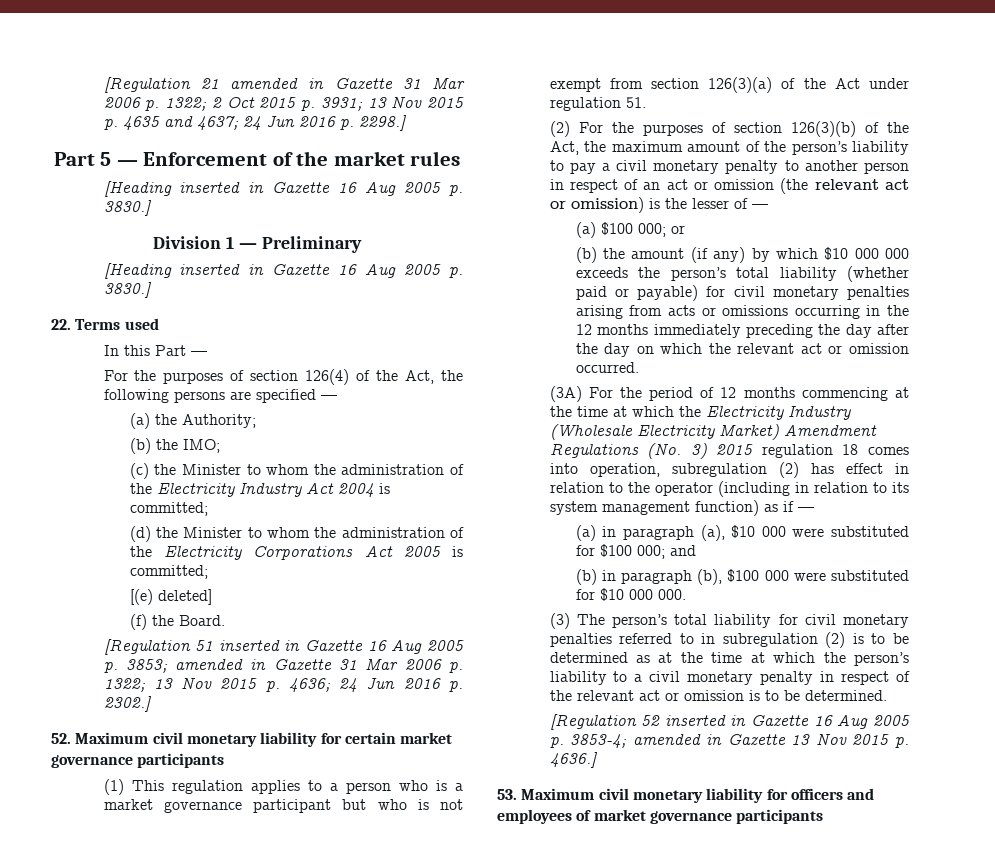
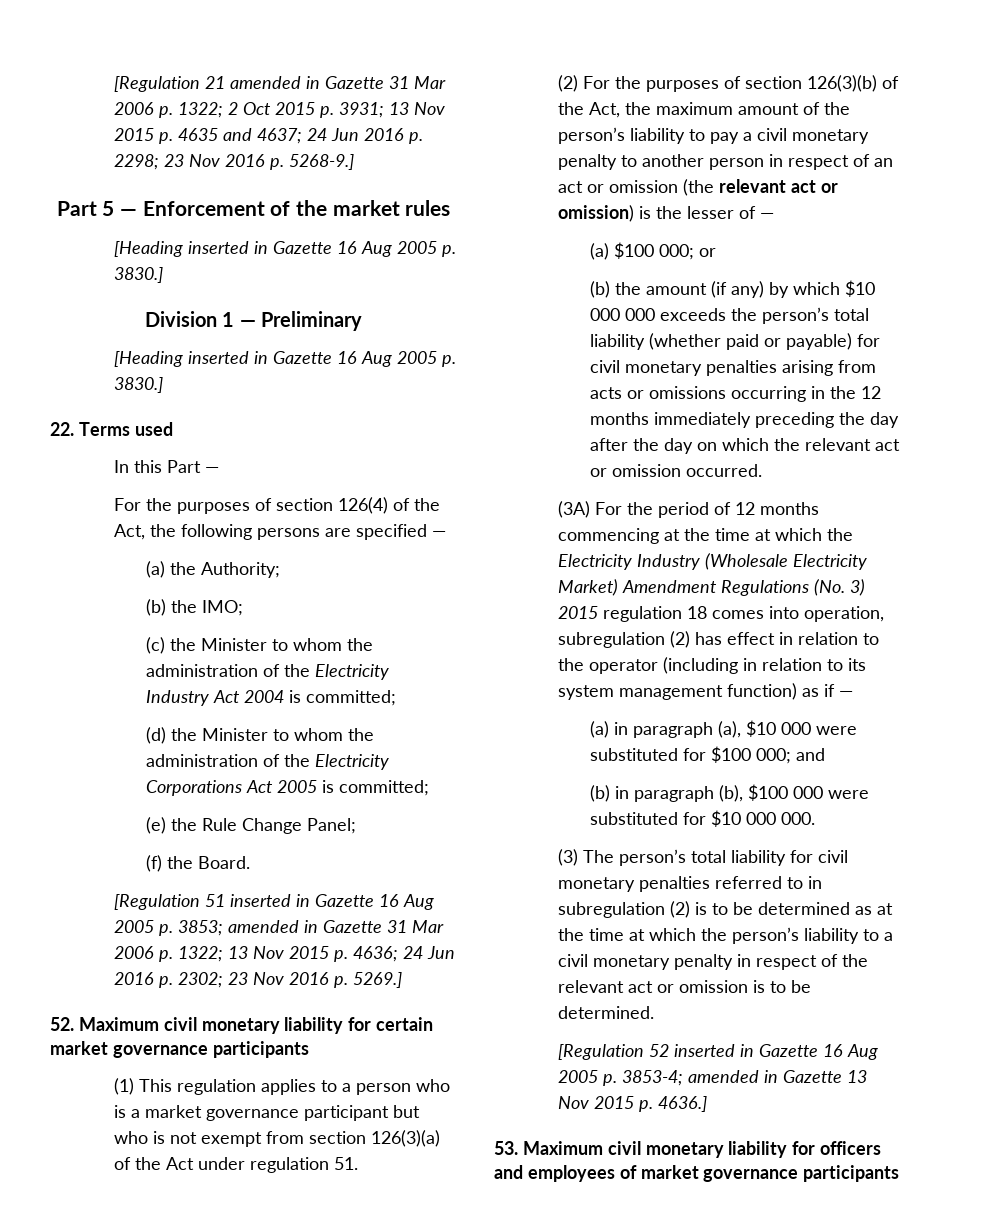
[358,115,407,131] 2298.] -> [114,154,355,170] 2298; 23 Nov 2016 p. 5268-9.]
[129,589,212,605] [(e) deleted] -> [146,817,357,834] (e) the Rule Change Panel;
[103,696,152,712] 2302.] -> [178,972,403,988] 2302; 23 Nov 2016 p. 5269.]

